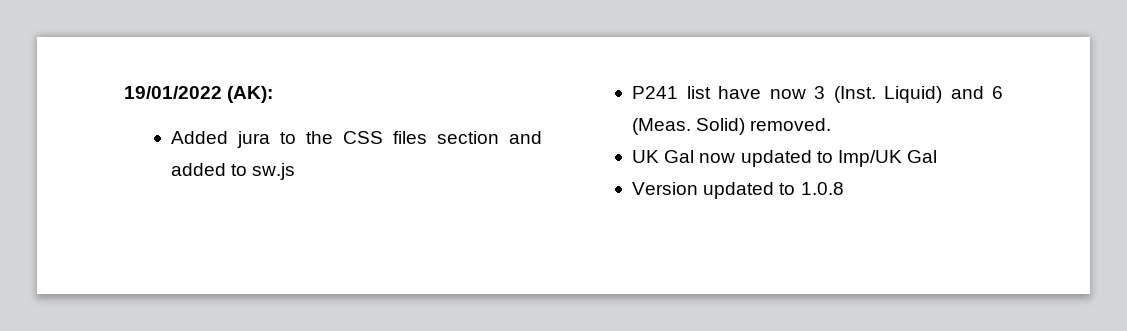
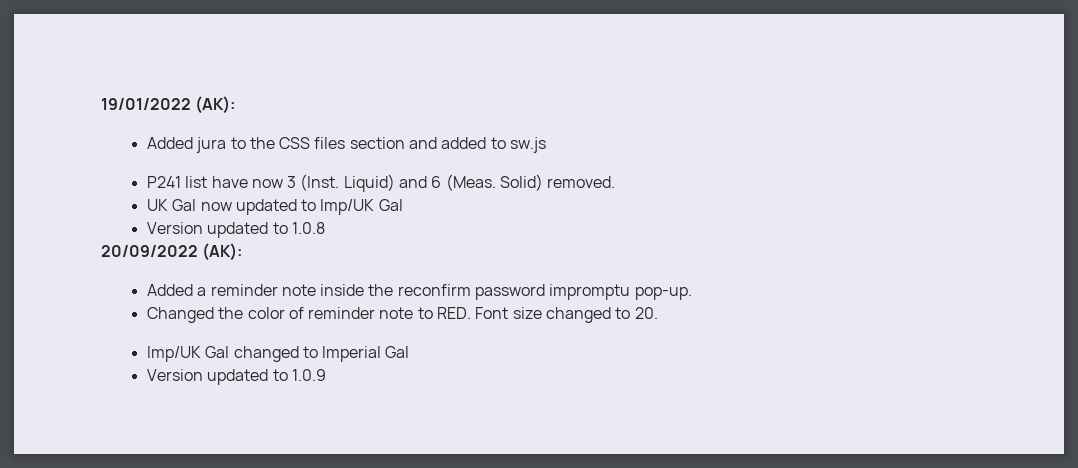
(844, 188) none -> [101,243,243,261] [146,284,692,300] [146,307,658,323] [146,346,410,362] [146,369,326,385] // 20/09/2022 (AK): // Added a reminder note inside the reconfirm password impromptu pop-up. // Changed the color of reminder note to RED. Font size changed to 20. // Imp/UK Gal changed to Imperial Gal // Version updated to 1.0.9

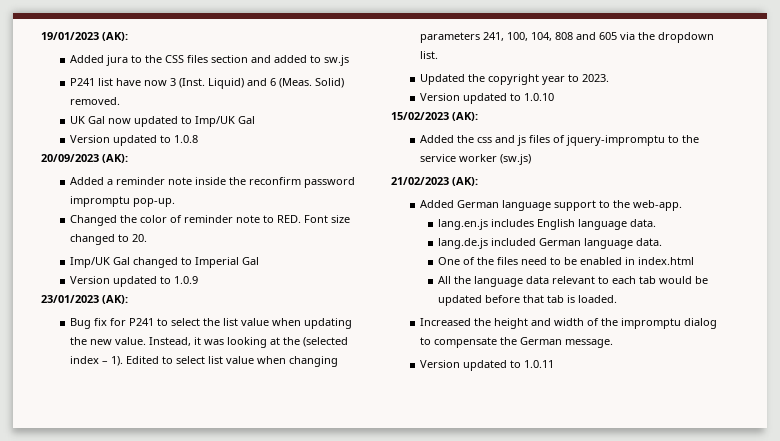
[101,98,191,110] 19/01/2022 -> [41,32,99,40] 19/01/2023
[101,245,198,257] 20/09/2022 -> [41,154,99,162] 20/09/2023
(326, 375) none -> [41,295,128,304] [70,318,353,329] [70,337,349,348] [70,356,339,367] [420,32,715,43] [420,51,439,59] [420,74,610,85] [420,93,555,104] [391,112,478,121] [420,135,700,146] [420,154,532,165] [391,177,478,186] [420,200,683,211] [437,219,656,230] [437,238,662,249] [437,257,694,265] [437,276,708,287] [437,295,617,306] [420,318,718,329] [420,337,614,348] [420,360,555,371] // 23/01/2023 (AK): // Bug fix for P241 to select the list value when updating the new value. Instead, it was looking at the (selected index – 1). Edited to select list value when changing parameters 241, 100, 104, 808 and 605 via the dropdown list. // Updated the copyright year to 2023. // Version updated to 1.0.10 // 15/02/2023 (AK): // Added the css and js files of jquery-impromptu to the service worker (sw.js) // 21/02/2023 (AK): // Added German language support to the web-app. // lang.en.js includes English language data. // lang.de.js included German language data. // One of the files need to be enabled in index.html // All the language data relevant to each tab would be updated before that tab is loaded. // Increased the height and width of the impromptu dialog to compensate the German message. // Version updated to 1.0.11

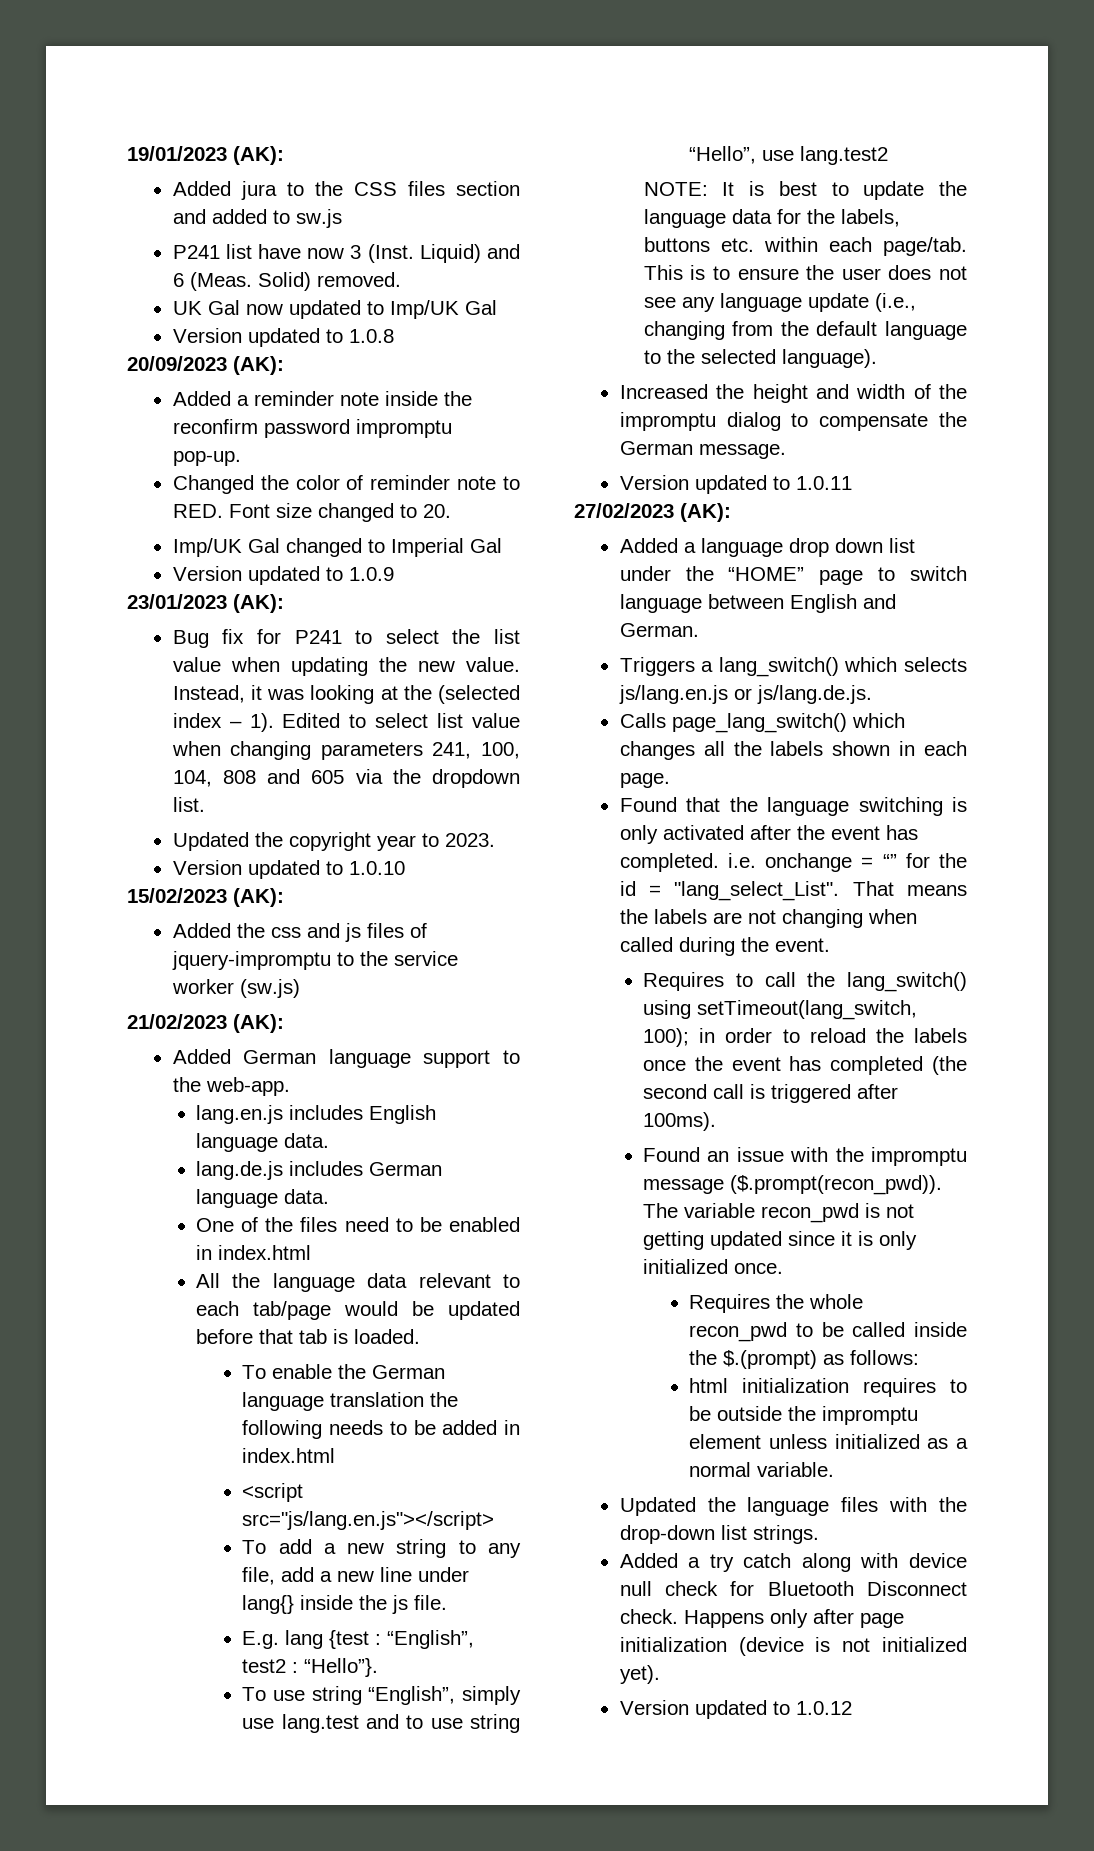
[490,238,536,246] included -> [288,1161,363,1176] includes
[638,276,656,284] tab -> [252,1301,331,1320] tab/page
(617, 299) none -> [242,1364,446,1379] [242,1392,459,1411] [242,1420,520,1439] [242,1448,336,1463] [242,1483,304,1502] [242,1511,495,1530] [242,1539,521,1558] [242,1567,470,1585] [242,1595,448,1614] [242,1630,475,1649] [242,1658,379,1677] [242,1686,521,1705] [242,1714,520,1733] [689,146,889,165] [643,181,967,200] [643,209,900,228] [643,237,967,256] [643,265,967,280] [643,293,916,312] [643,321,967,340] [643,349,877,368] // To enable the German language translation the following needs to be added in index.html // <script src="js/lang.en.js"></script> // To add a new string to any file, add a new line under lang{} inside the js file. // E.g. lang {test : “English”, test2 : “Hello”}. // To use string “English”, simply use lang.test and to use string “Hello”, use lang.test2 // NOTE: It is best to update the language data for the labels, buttons etc. within each page/tab. This is to ensure the user does not see any language update (i.e., changing from the default language to the selected language).
(555, 364) none -> [574,503,731,522] [619,538,915,557] [619,566,967,585] [619,594,896,613] [619,623,699,637] [619,657,967,677] [618,685,872,704] [619,713,905,733] [619,741,967,760] [619,773,670,788] [619,797,967,816] [619,825,918,844] [619,853,967,872] [619,881,967,901] [619,909,917,928] [619,937,830,956] [642,972,967,992] [642,1000,917,1020] [642,1028,967,1047] [642,1056,967,1075] [642,1084,898,1103] [642,1112,716,1131] [642,1147,967,1166] [642,1175,942,1195] [642,1203,914,1223] [642,1231,917,1250] [642,1259,783,1274] [689,1294,864,1313] [689,1322,967,1342] [689,1350,920,1369] [689,1378,967,1397] [689,1406,919,1425] [689,1434,968,1449] [689,1462,835,1477] [619,1497,967,1516] [619,1525,819,1544] [619,1553,967,1572] [619,1581,967,1596] [619,1609,904,1628] [619,1637,967,1656] [619,1665,660,1684] [619,1700,852,1719] // 27/02/2023 (AK): // Added a language drop down list under the “HOME” page to switch language between English and German. // Triggers a lang_switch() which selects js/lang.en.js or js/lang.de.js. // Calls page_lang_switch() which changes all the labels shown in each page. // Found that the language switching is only activated after the event has completed. i.e. onchange = “” for the id = "lang_select_List". That means the labels are not changing when called during the event. // Requires to call the lang_switch() using setTimeout(lang_switch, 100); in order to reload the labels once the event has completed (the second call is triggered after 100ms). // Found an issue with the impromptu message ($.prompt(recon_pwd)). The variable recon_pwd is not getting updated since it is only initialized once. // Requires the whole recon_pwd to be called inside the $.(prompt) as follows: // html initialization requires to be outside the impromptu element unless initialized as a normal variable. // Updated the language files with the drop-down list strings. // Added a try catch along with device null check for Bluetooth Disconnect check. Happens only after page initialization (device is not initialized yet). // Version updated to 1.0.12

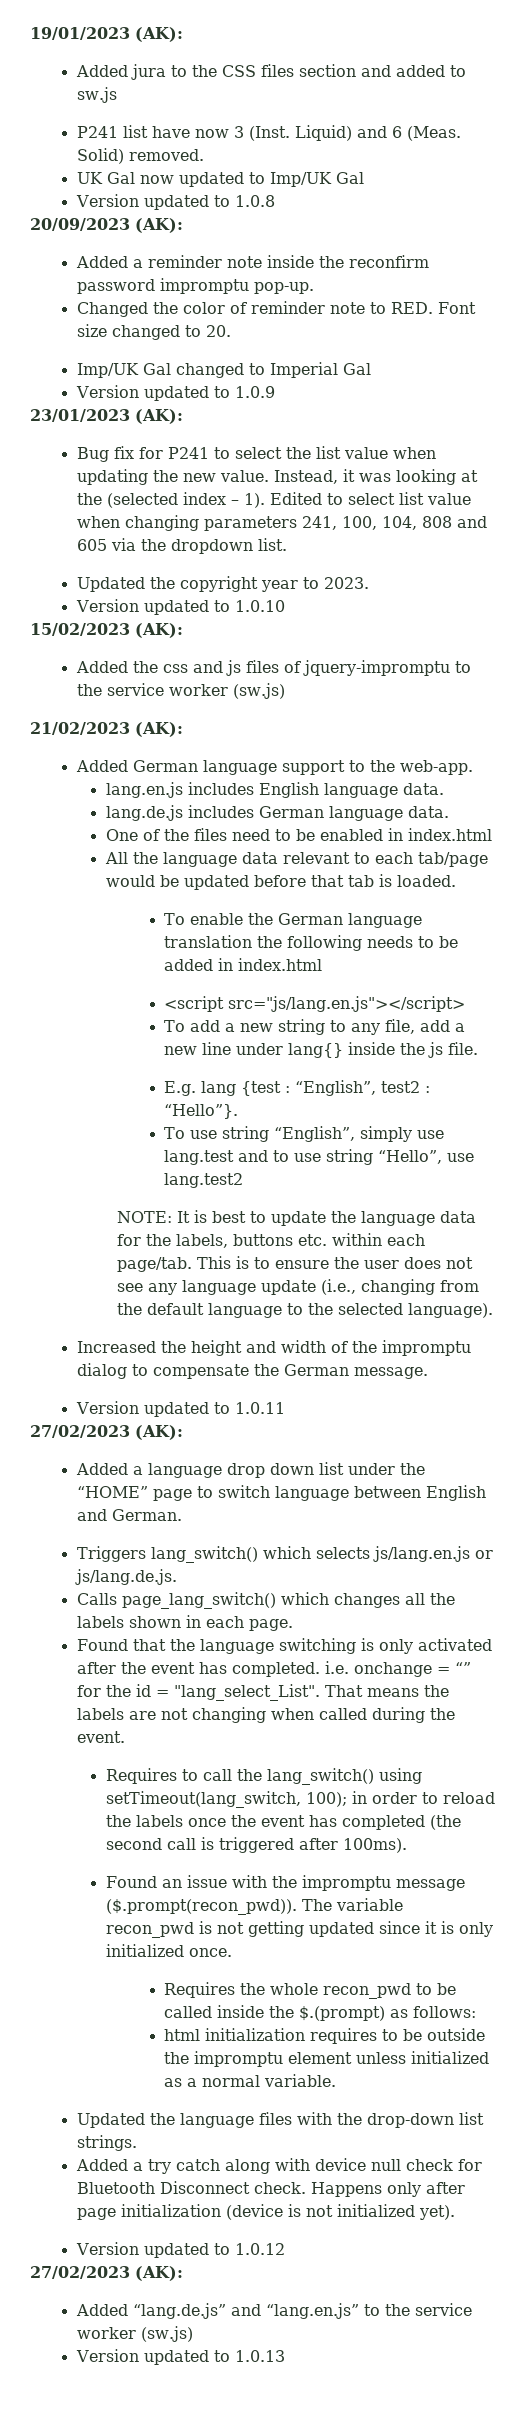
[701,661,714,672] a -> (146, 1554) none
(852, 1708) none -> [30,2266,183,2281] [75,2303,472,2319] [76,2326,193,2342] [75,2349,285,2365] // 27/02/2023 (AK): // Added “lang.de.js” and “lang.en.js” to the service worker (sw.js) // Version updated to 1.0.13

